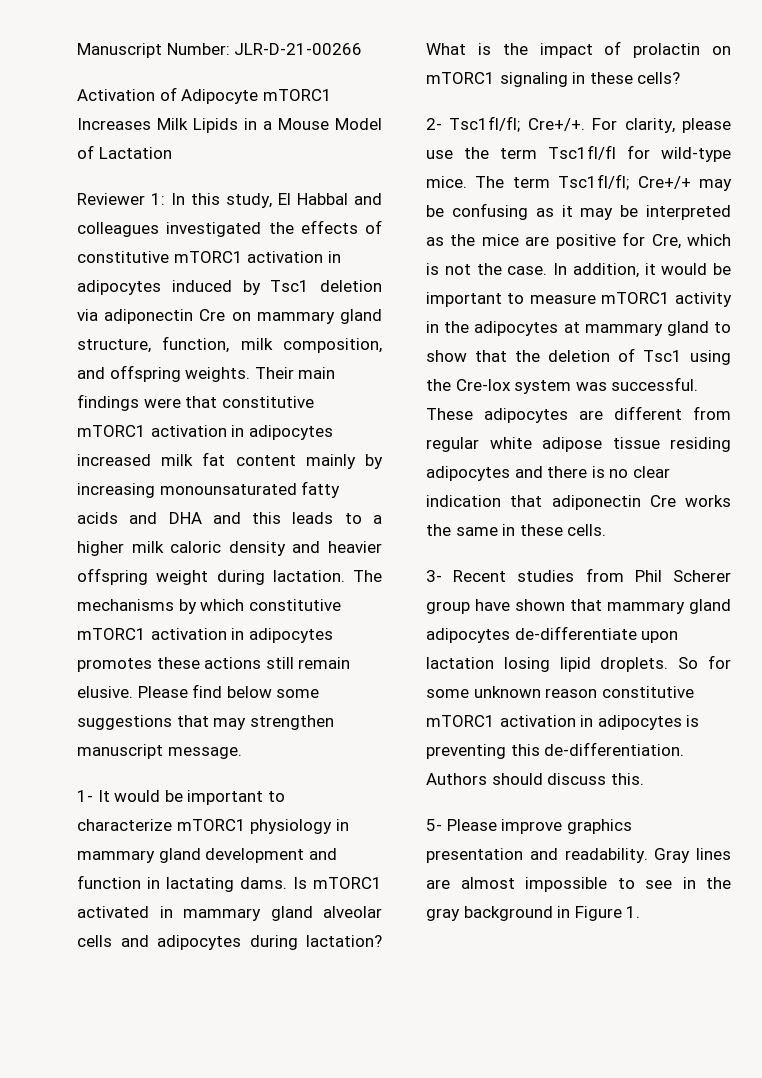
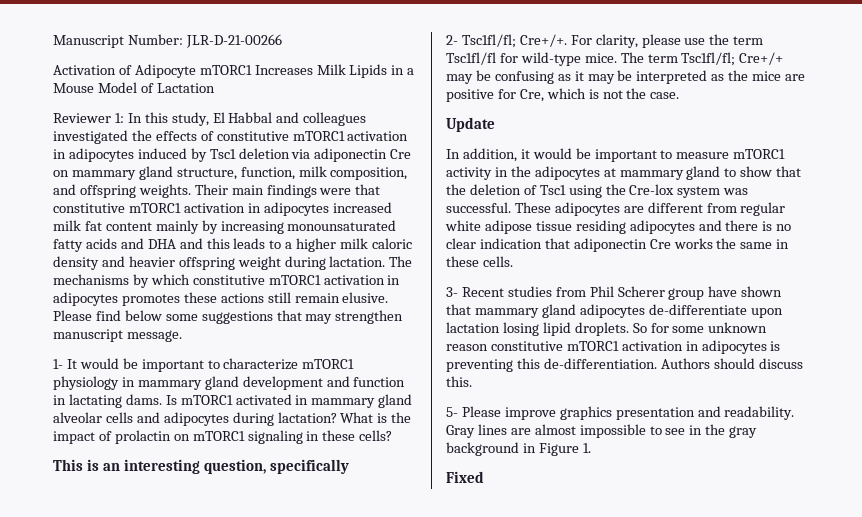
(681, 78) none -> [53,459,349,474] // This is an interesting question, specifically
(548, 270) none -> [446,117,495,132] // Update //
(641, 912) none -> [446,471,484,483] // Fixed

